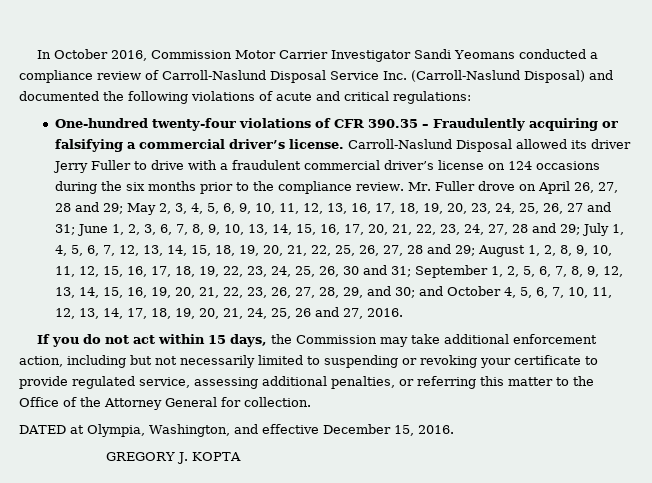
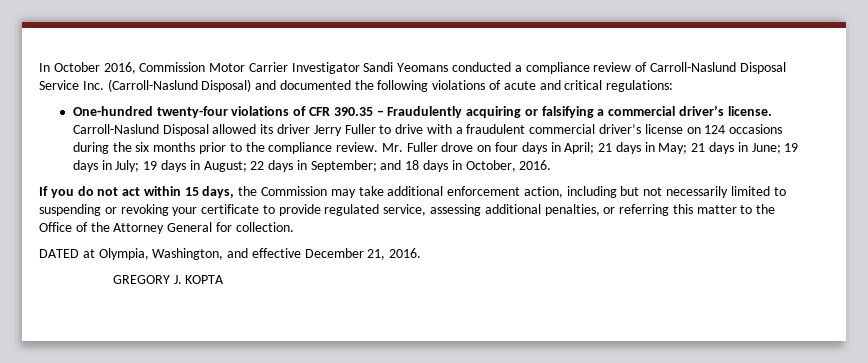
[537,181,618,194] [54,202,611,215] [54,223,624,236] [54,244,612,257] [54,265,623,278] [54,286,612,298] [54,307,363,319] April 26, 27, 28 and 29; May 2, 3, 4, 5, 6, 9, 10, 11, 12, 13, 16, 17, 18, 19, 20, 23, 24, 25, 26, 27 and 31; June 1, 2, 3, 6, 7, 8, 9, 10, 13, 14, 15, 16, 17, 20, 21, 22, 23, 24, 27, 28 and 29; July 1, 4, 5, 6, 7, 12, 13, 14, 15, 18, 19, 20, 21, 22, 25, 26, 27, 28 and 29; August 1, 2, 8, 9, 10, 11, 12, 15, 16, 17, 18, 19, 22, 23, 24, 25, 26, 30 and 31; September 1, 2, 5, 6, 7, 8, 9, 12, 13, 14, 15, 16, 19, 20, 21, 22, 23, 26, 27, 28, 29, and 30; and October 4, 5, 6, 7, 10, 11, 12, 13, 14, 17, 18, 19, 20, 21, 24, 25, 26 and 27, -> [495,142,799,154] [72,160,516,172] four days in April; 21 days in May; 21 days in June; 19 days in July; 19 days in August; 22 days in September; and 18 days in October,
[393,425,414,436] 15, -> [367,249,386,260] 21,

